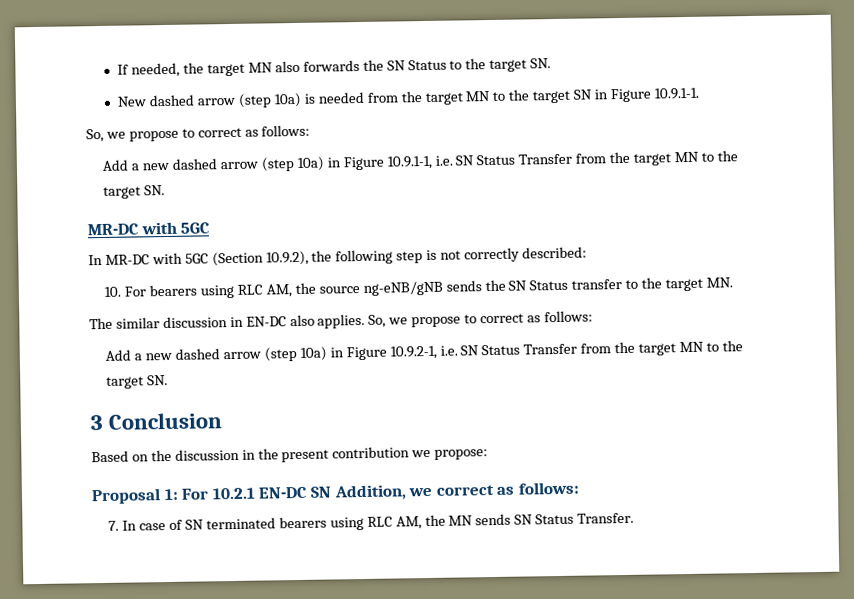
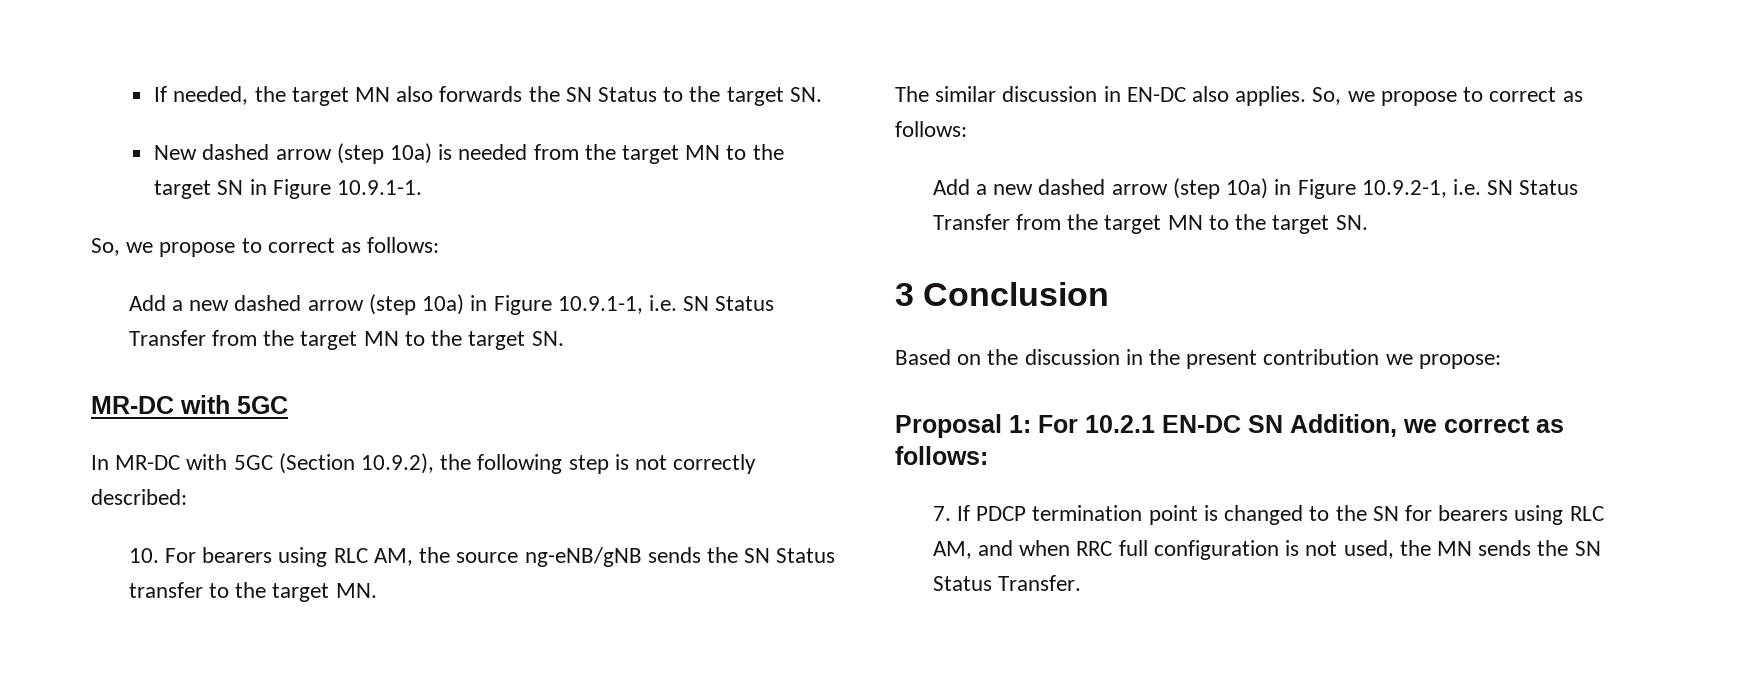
[122,516,422,531] In case of SN terminated bearers using RLC AM, -> [957,505,1604,525] [932,540,1394,560] If PDCP termination point is changed to the SN for bearers using RLC AM, and when RRC full configuration is not used,
(512, 519) none -> [1537,540,1569,556] the

